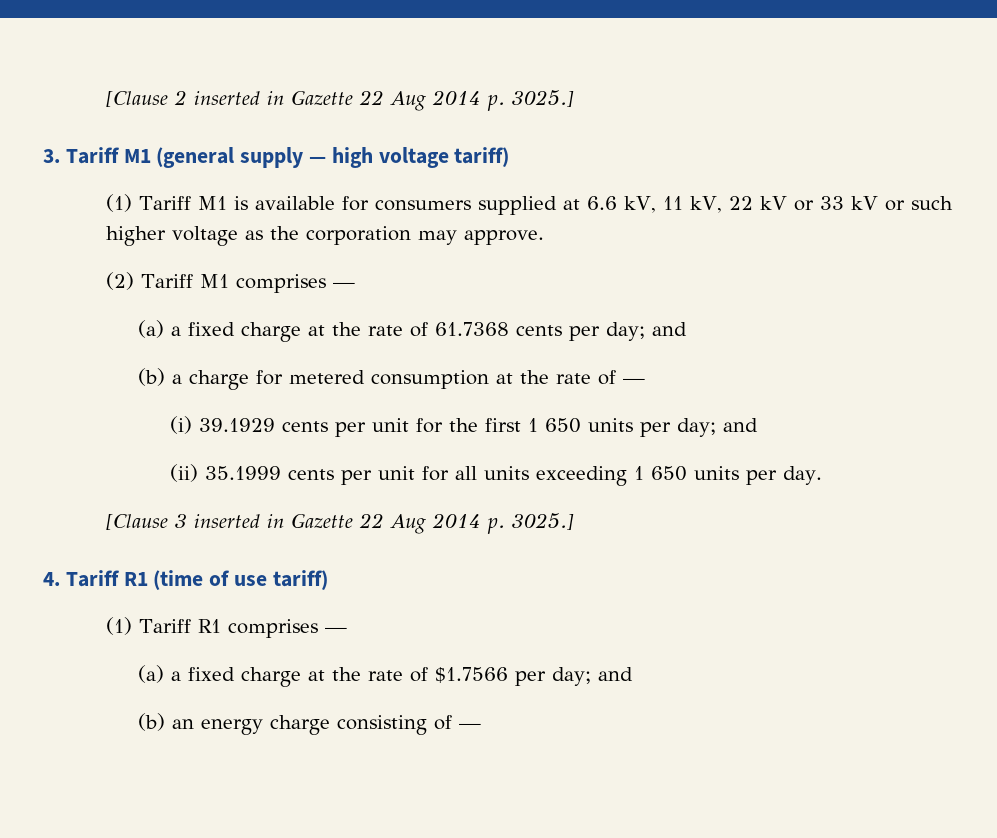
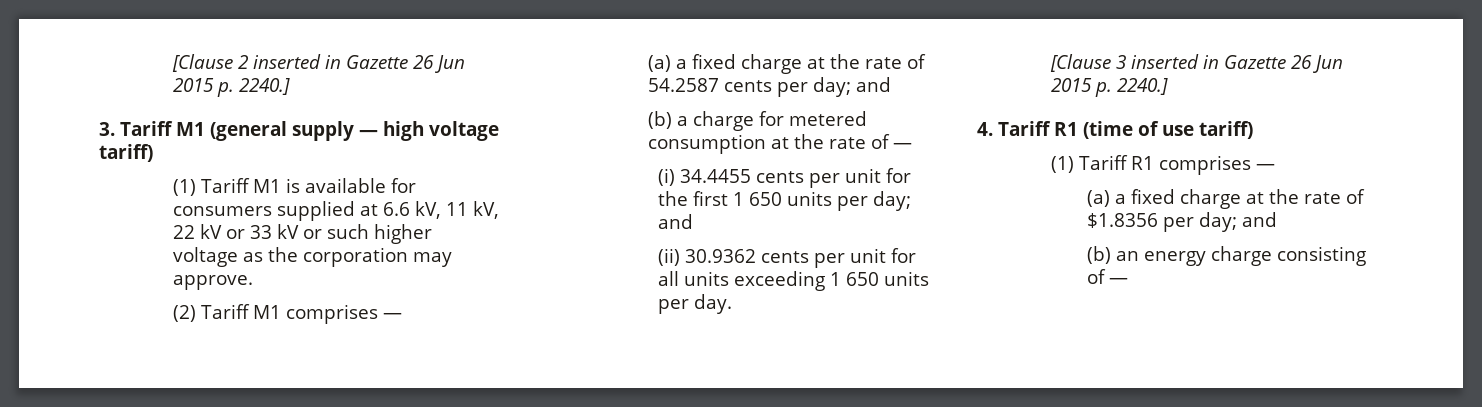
[359,90,575,111] 22 Aug 2014 p. 3025.] -> [412,55,465,73] [172,78,290,97] 26 Jun 2015 p. 2240.]
[435,322,510,336] 61.7368 -> [648,78,720,92] 54.2587
[198,418,275,432] 39.1929 -> [680,169,752,183] 34.4455
[204,466,281,480] 35.1999 -> [685,249,757,263] 30.9362
[359,513,575,534] 22 Aug 2014 p. 3025.] -> [1290,55,1343,73] [1050,78,1168,97] 26 Jun 2015 p. 2240.]
[435,667,509,683] $1.7566 -> [1087,213,1159,228] $1.8356

